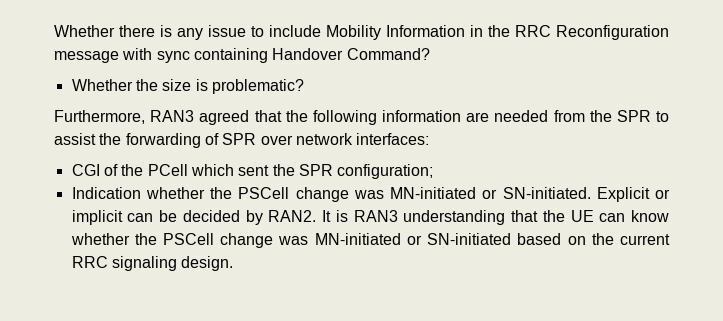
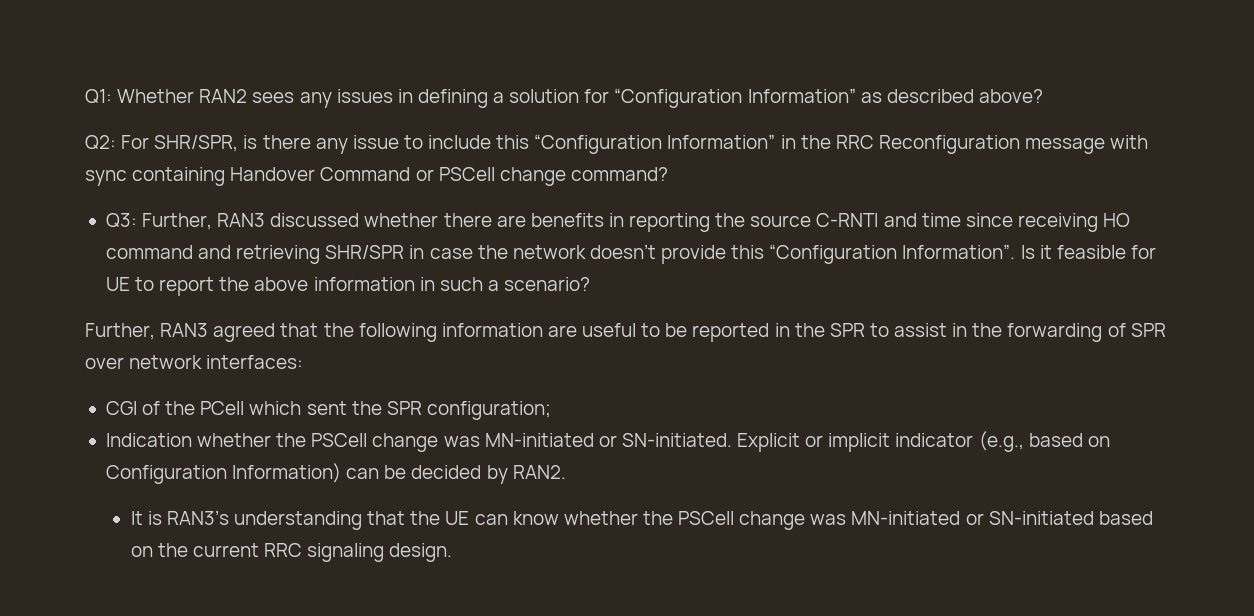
[54,25,172,37] Whether there is -> [85,88,1043,108] [85,135,311,152] Q1: Whether RAN2 sees any issues in defining a solution for “Configuration Information” as described above? // Q2: For SHR/SPR, is there
[326,25,465,40] Mobility Information -> [496,134,776,154] this “Configuration Information”
[346,48,430,60] [71,79,304,94] [54,110,145,124] Command? // Whether the size is problematic? // Furthermore, -> [320,167,668,186] [105,213,1131,232] [105,244,1156,264] [105,277,591,296] [85,323,155,340] Command or PSCell change command? // Q3: Further, RAN3 discussed whether there are benefits in reporting the source C-RNTI and time since receiving HO command and retrieving SHR/SPR in case the network doesn’t provide this “Configuration Information”. Is it feasible for UE to report the above information in such a scenario? // Further,
[494,110,585,122] needed from -> [582,323,790,342] useful to be reported in
(96, 139) none -> [952,323,968,337] in
(123, 217) none -> [895,431,1110,452] [105,463,342,484] indicator (e.g., based on Configuration Information)
(317, 216) none -> (566, 472) //
[353,210,398,222] RAN3 -> [166,510,229,525] RAN3’s

